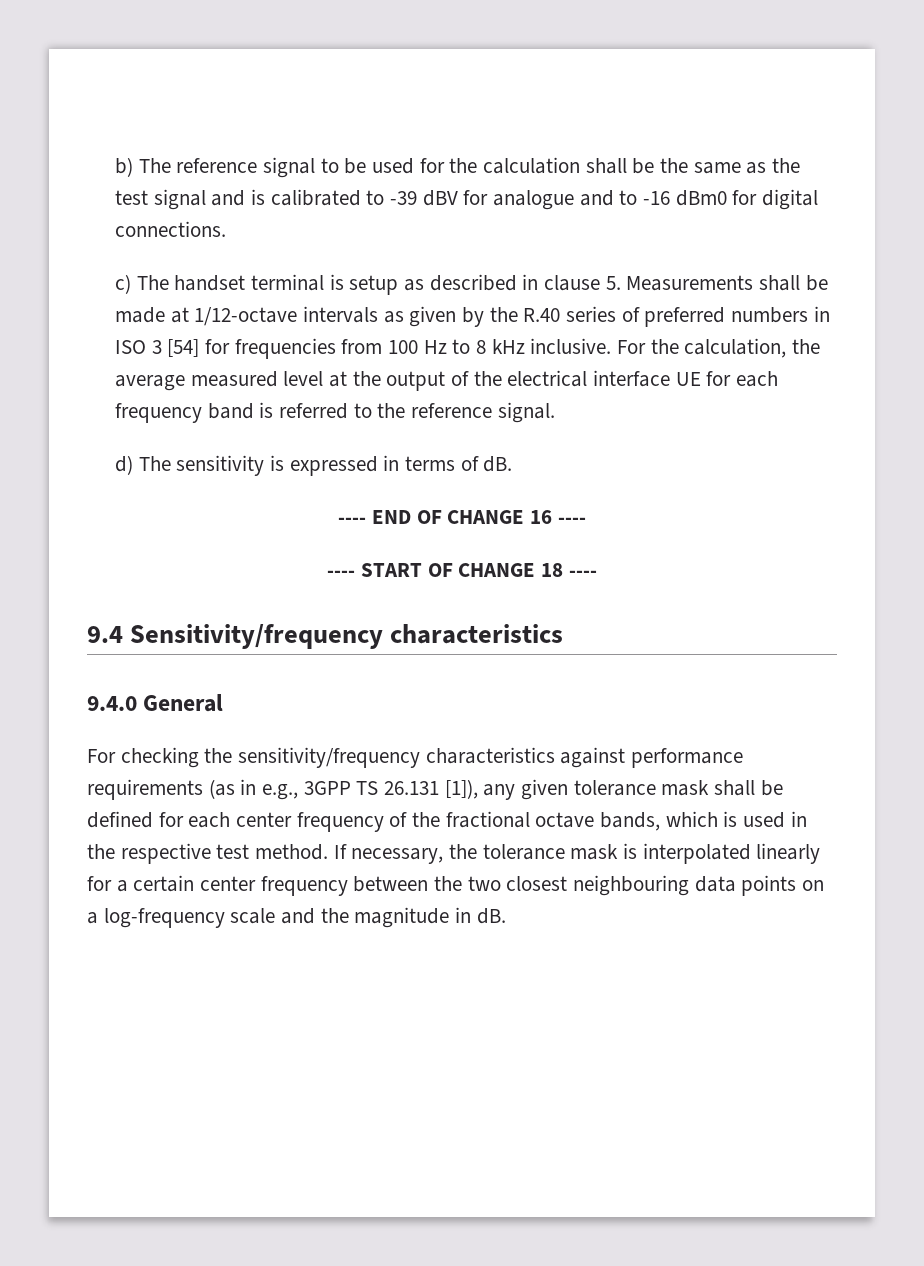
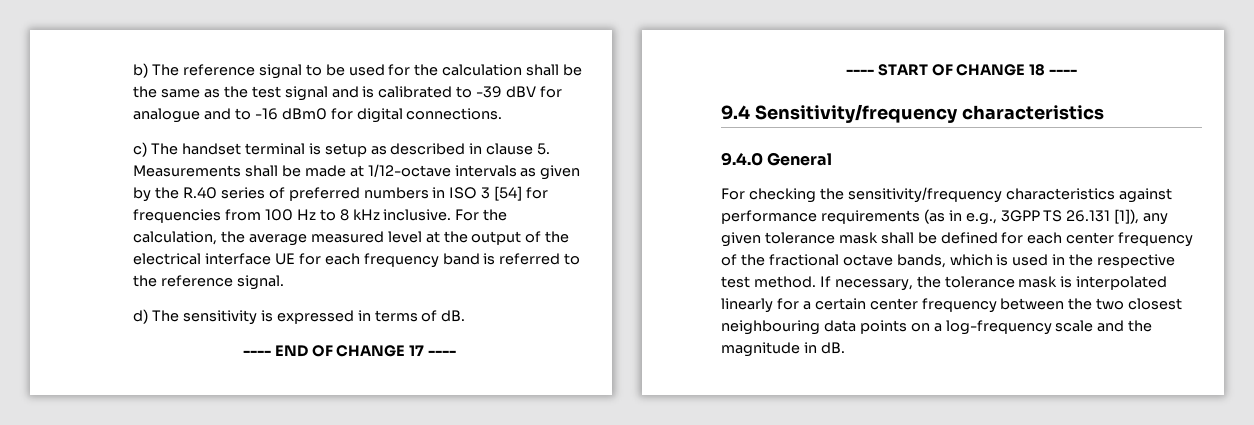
[530,510,553,524] 16 -> [409,345,425,356] 17

